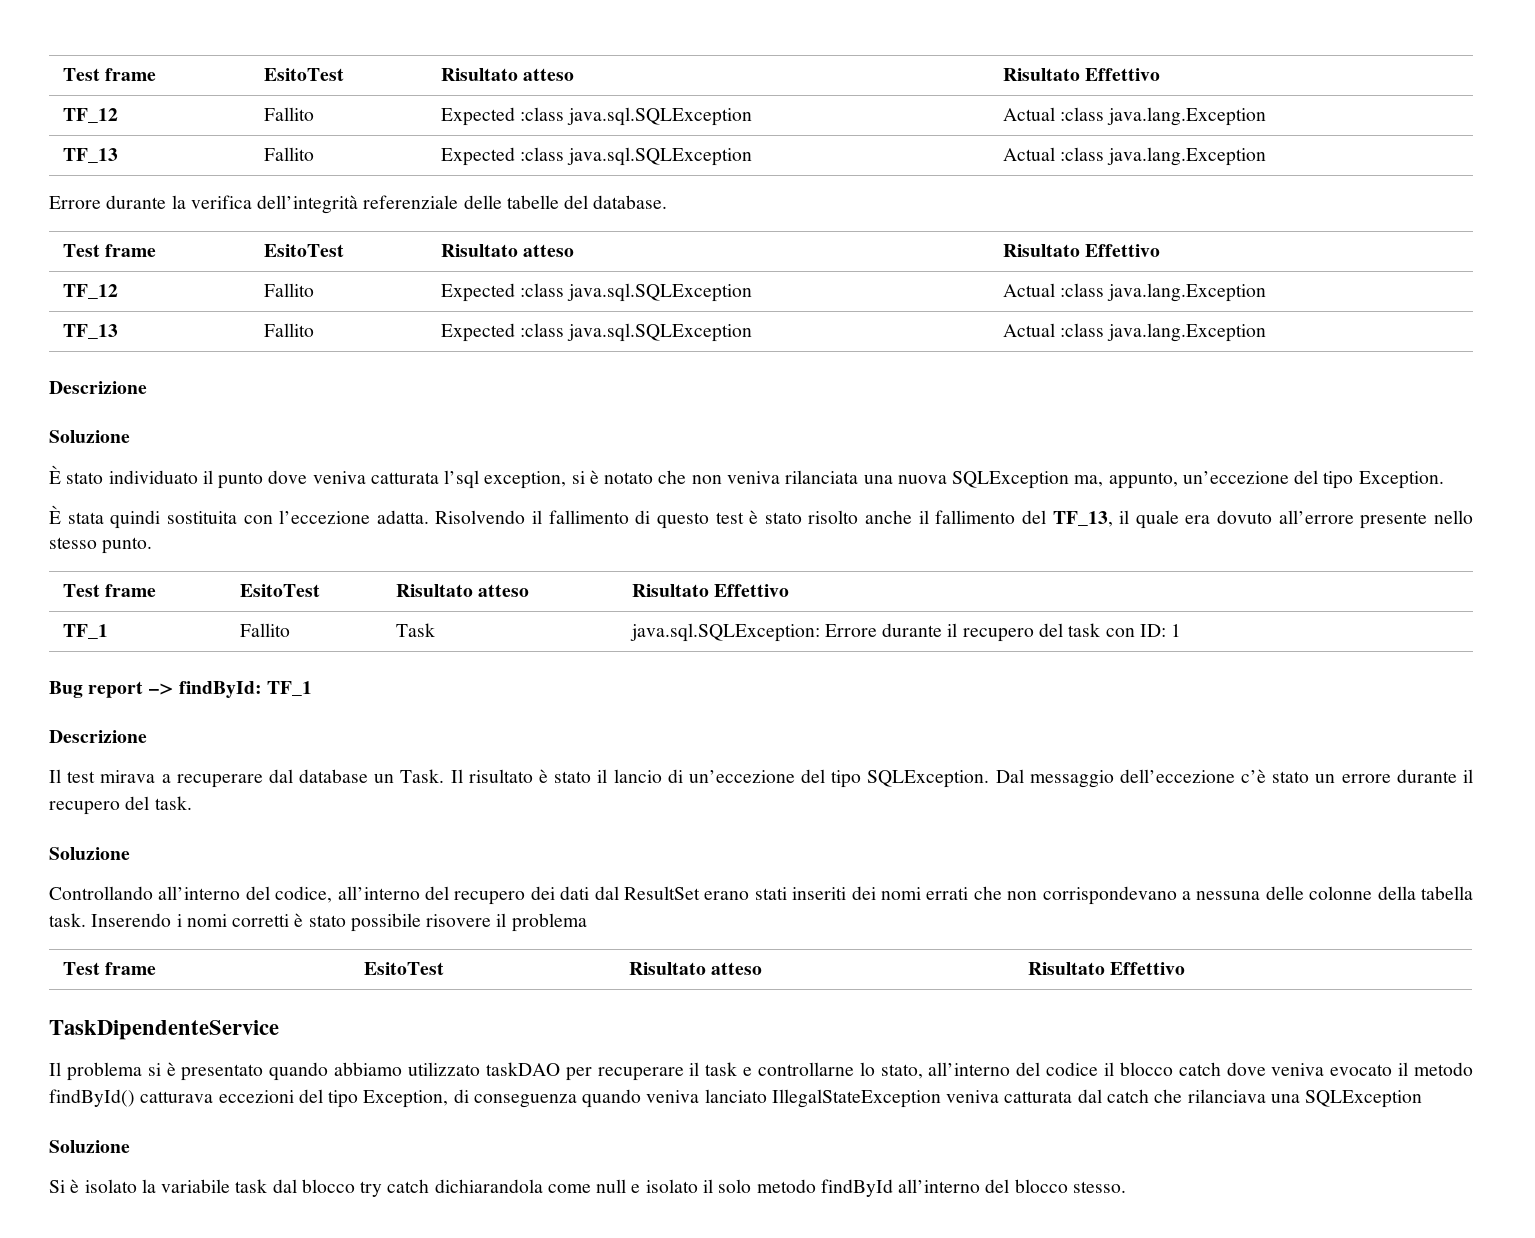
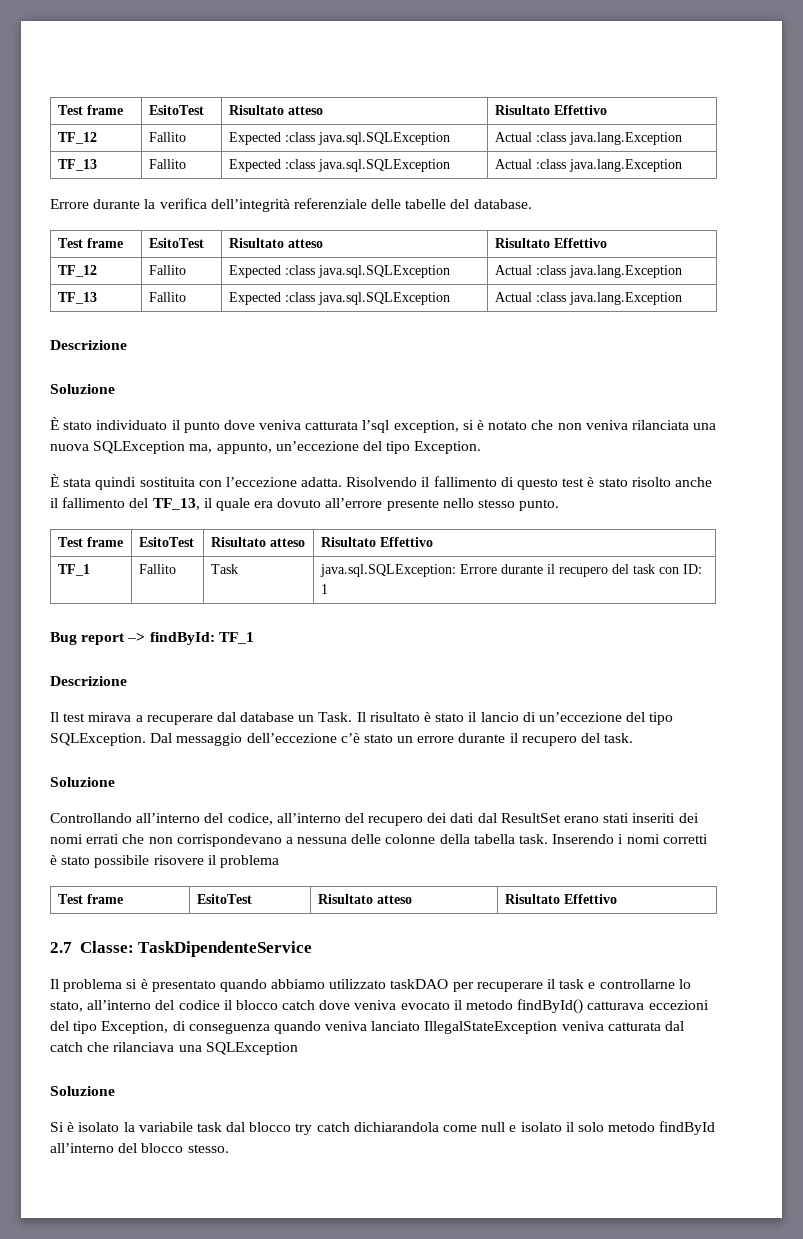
(1185, 968) none -> [50,941,134,953] 2.7 Classe:

